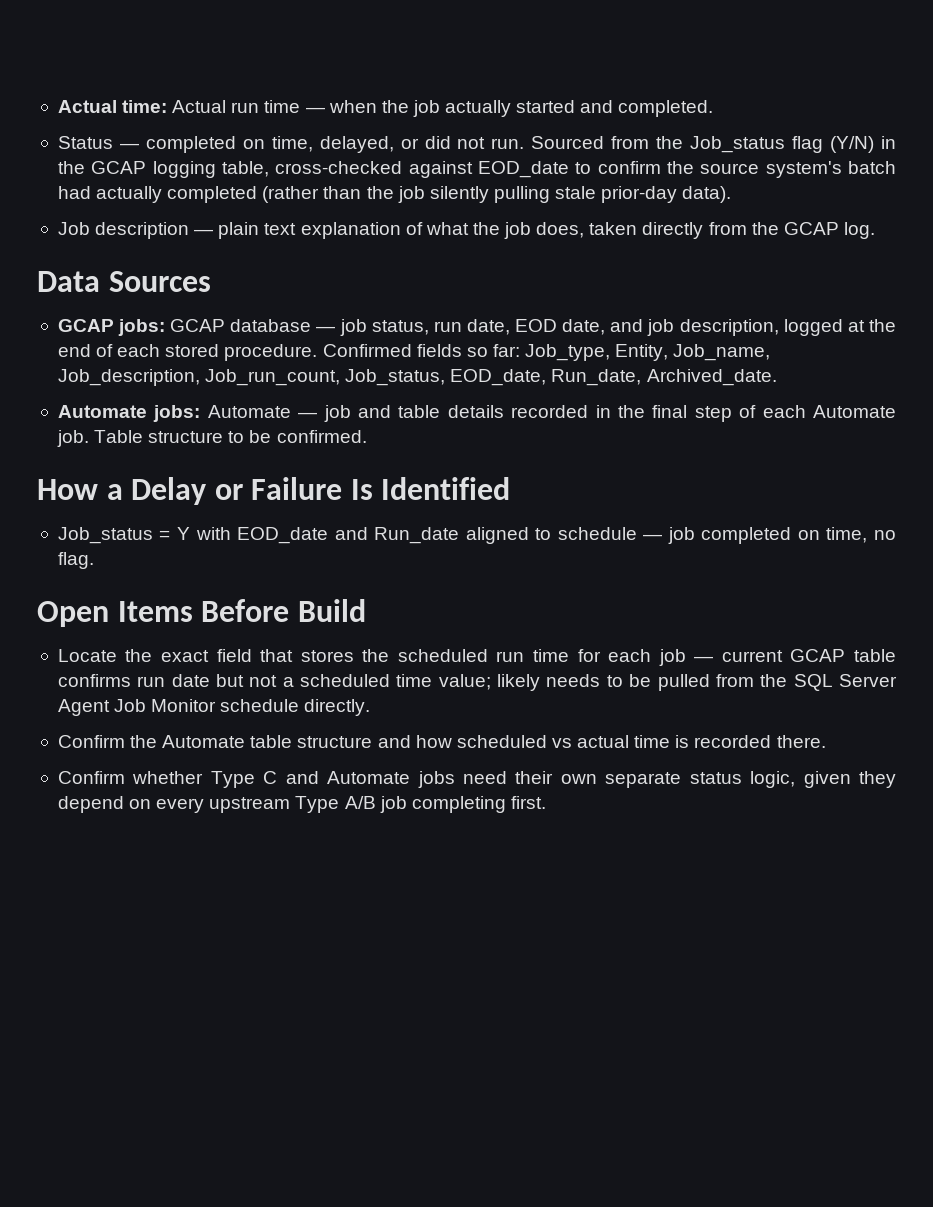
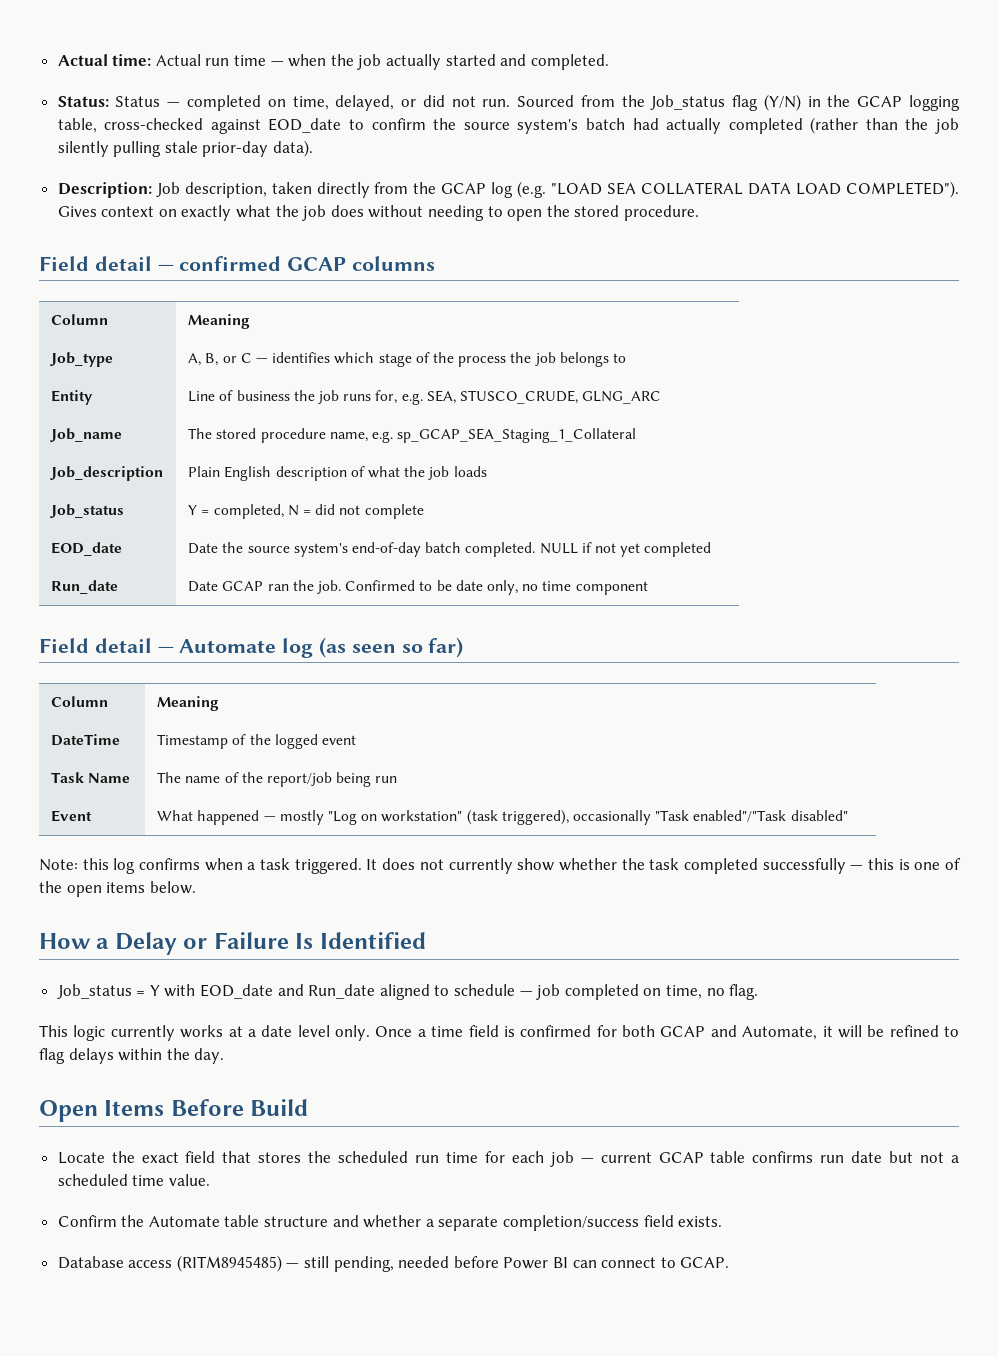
(714, 108) none -> [57,96,109,107] Status:
[57,222,585,239] Job description — plain text explanation of what the job does, -> [57,182,267,198] Description: Job description,
[843,222,875,239] [37,271,211,292] [57,319,897,336] [57,344,771,361] [57,369,777,386] [57,405,896,422] [56,430,367,447] log. // Data Sources // GCAP jobs: GCAP database — job status, run date, EOD date, and job description, logged at the end of each stored procedure. Confirmed fields so far: Job_type, Entity, Job_name, Job_description, Job_run_count, Job_status, EOD_date, Run_date, Archived_date. // Automate jobs: Automate — job and table details recorded in the final step of each Automate job. Table structure to be confirmed. -> [491,181,960,198] [57,205,699,221] [39,256,436,271] [51,314,109,325] [188,314,251,329] [50,352,114,367] [188,352,626,367] [51,390,94,405] [188,390,662,405] [50,428,123,442] [188,428,637,443] [50,466,164,481] [188,466,487,481] [50,504,125,518] [188,504,424,519] [51,542,123,556] [188,542,712,557] [51,580,119,594] [188,580,648,595] [39,637,464,658] [51,696,109,707] [157,696,220,711] [51,734,121,746] [157,734,357,749] [51,772,131,783] [157,772,398,787] [51,810,93,822] [157,810,848,825] [39,858,961,874] [39,881,196,897] log (e.g. "LOAD SEA COLLATERAL DATA LOAD COMPLETED"). Gives context on exactly what the job does without needing to open the stored procedure. // Field detail — confirmed GCAP columns // Column | Meaning // Job_type | A, B, or C — identifies which stage of the process the job belongs to // Entity | Line of business the job runs for, e.g. SEA, STUSCO_CRUDE, GLNG_ARC // Job_name | The stored procedure name, e.g. sp_GCAP_SEA_Staging_1_Collateral // Job_description | Plain English description of what the job loads // Job_status | Y = completed, N = did not complete // EOD_date | Date the source system's end-of-day batch completed. NULL if not yet completed // Run_date | Date GCAP ran the job. Confirmed to be date only, no time component // Field detail — Automate log (as seen so far) // Column | Meaning // DateTime | Timestamp of the logged event // Task Name | The name of the report/job being run // Event | What happened — mostly "Log on workstation" (task triggered), occasionally "Task enabled"/"Task disabled" // Note: this log confirms when a task triggered. It does not currently show whether the task completed successfully — this is one of the open items below.
(94, 560) none -> [39,1025,959,1041] [39,1048,225,1064] // This logic currently works at a date level only. Once a time field is confirmed for both GCAP and Automate, it will be refined to flag delays within the day.
[438,674,898,691] [57,699,371,716] value; likely needs to be pulled from the SQL Server Agent Job Monitor schedule directly. -> [168,1174,210,1186] value.
[415,735,826,748] [57,771,897,788] [57,796,546,813] how scheduled vs actual time is recorded there. // Confirm whether Type C and Automate jobs need their own separate status logic, given they depend on every upstream Type A/B job completing first. -> [363,1215,723,1231] [57,1255,730,1272] whether a separate completion/success field exists. // Database access (RITM8945485) — still pending, needed before Power BI can connect to GCAP.

